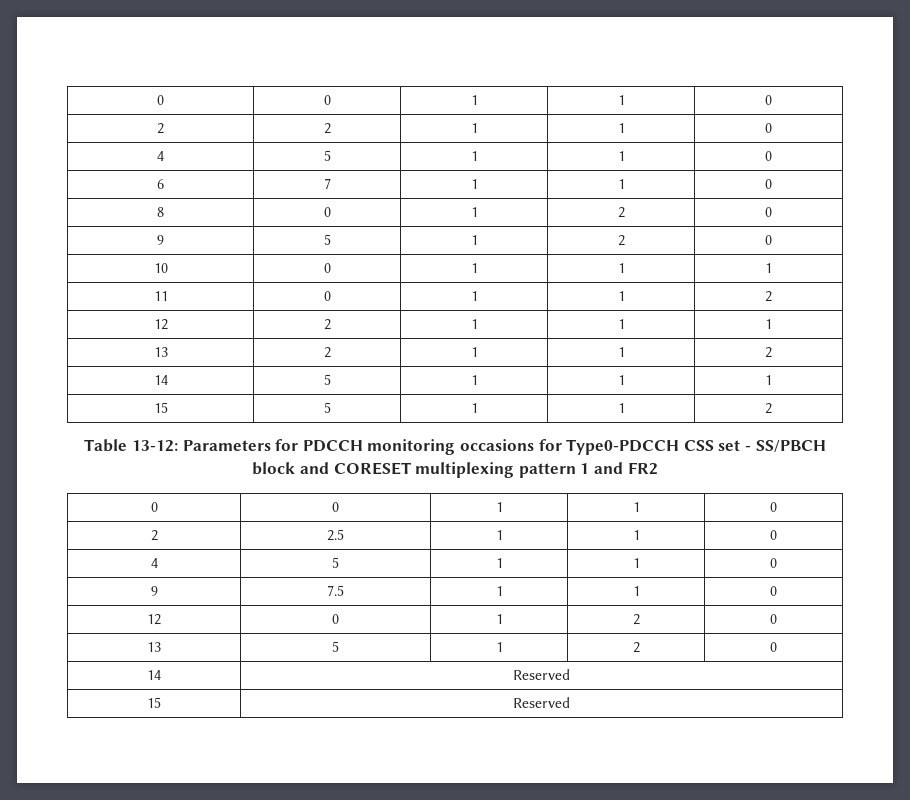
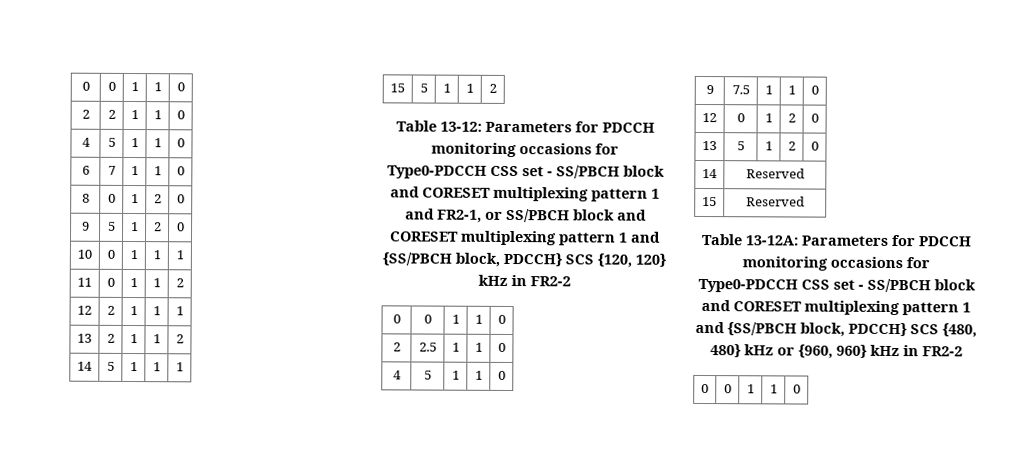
[627,462,658,475] FR2 -> [436,208,647,223] [389,230,661,246] [382,252,666,268] [477,274,571,287] FR2-1, or SS/PBCH block and CORESET multiplexing pattern 1 and {SS/PBCH block, PDCCH} SCS {120, 120} kHz in FR2-2
(570, 702) none -> [701,233,972,247] [742,256,930,271] [697,278,976,293] [701,299,971,316] [695,321,977,338] [709,344,963,359] [701,383,709,394] [723,384,732,394] [746,384,755,394] [769,384,778,394] [792,384,801,394] // Table 13-12A: Parameters for PDCCH monitoring occasions for Type0-PDCCH CSS set - SS/PBCH block and CORESET multiplexing pattern 1 and {SS/PBCH block, PDCCH} SCS {480, 480} kHz or {960, 960} kHz in FR2-2 // 0 | 0 | 1 | 1 | 0

